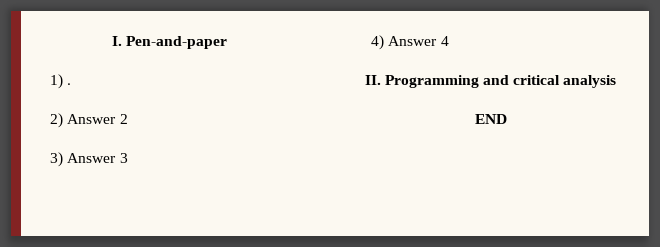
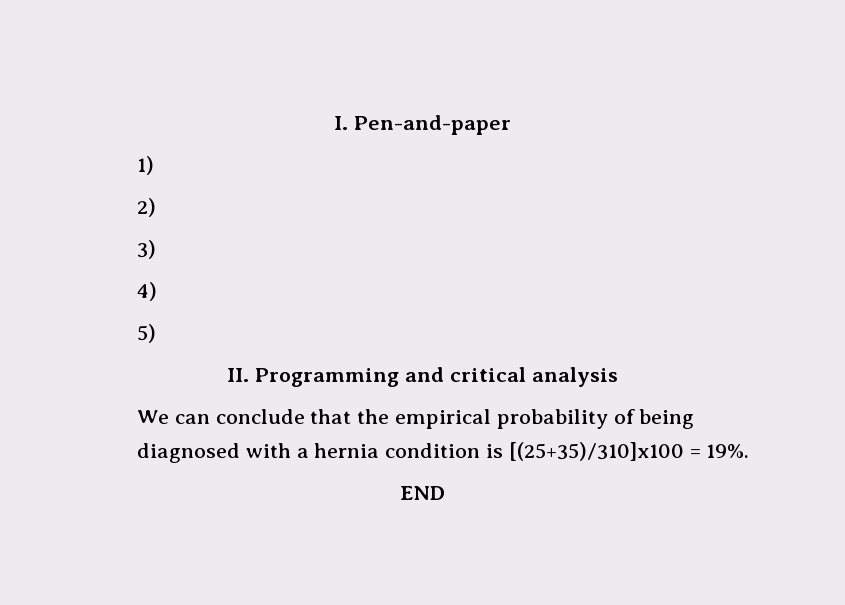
[67,83,72,85] . -> (154, 165) none
[67,114,128,124] Answer 2 -> (156, 207) none
[67,153,128,163] Answer 3 -> (156, 249) none
[388,36,449,46] Answer 4 -> [136,324,156,343] // 5)
(617, 81) none -> [136,409,695,429] [136,442,750,463] // We can conclude that the empirical probability of being diagnosed with a hernia condition is [(25+35)/310]x100 = 19%.

